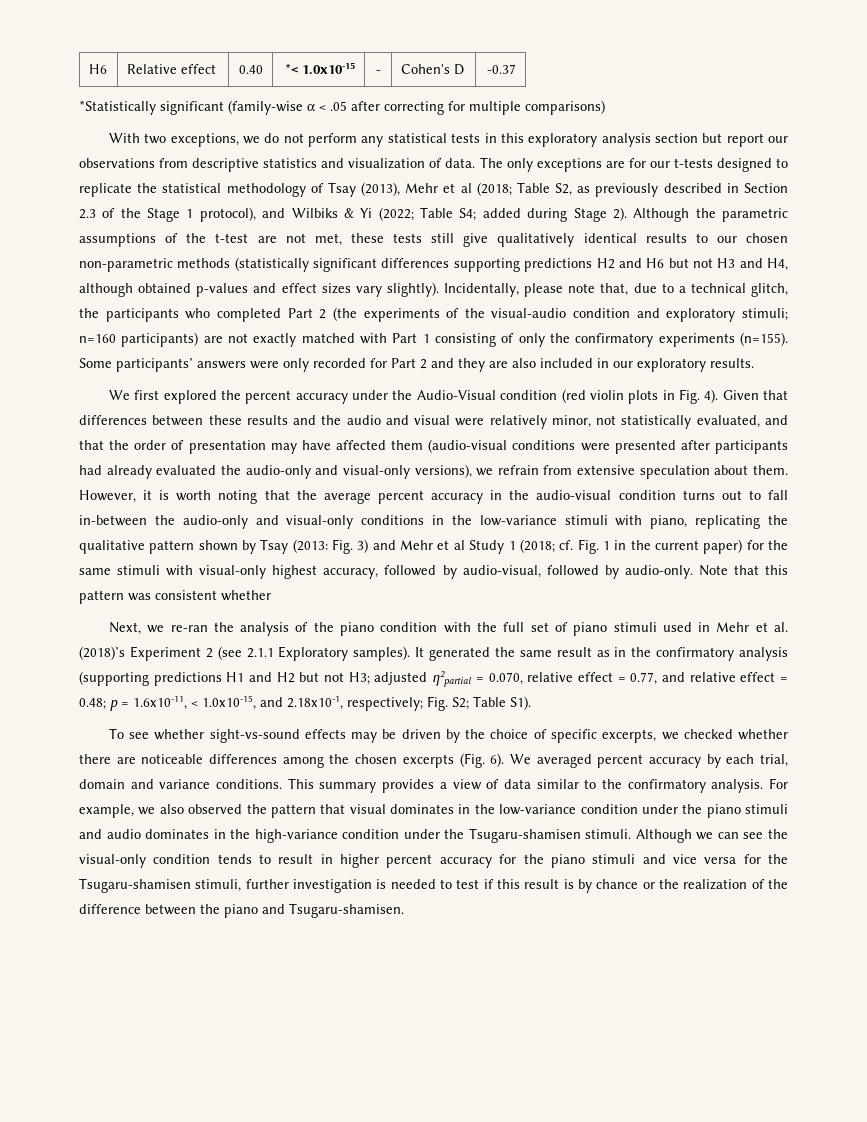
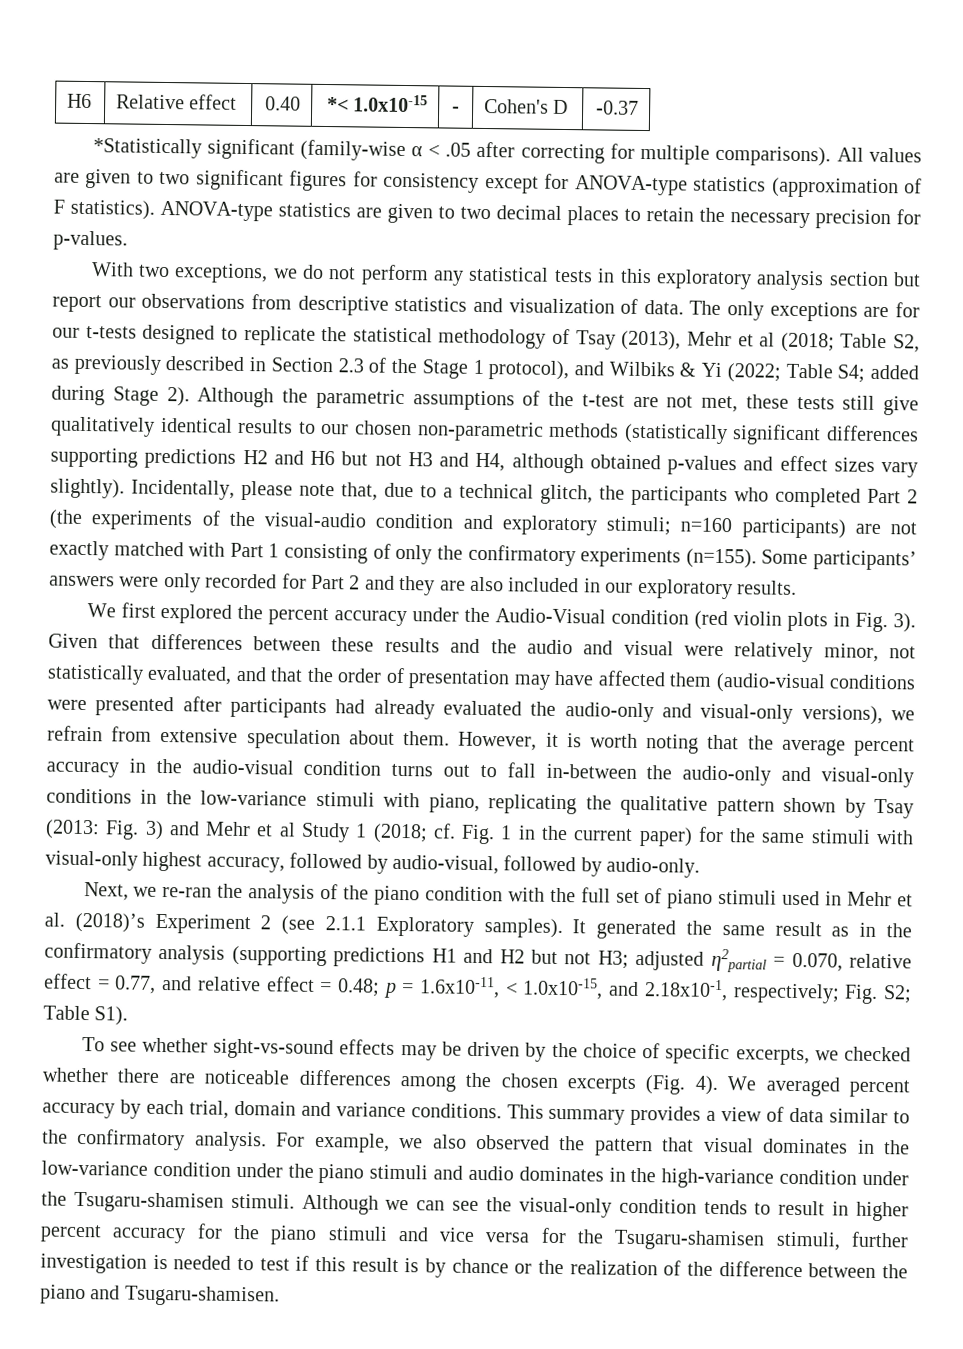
[525,100,605,115] comparisons) -> [715,145,922,167] [54,168,922,199] [53,199,921,230] [53,230,128,251] comparisons). All values are given to two significant figures for consistency except for ANOVA-type statistics (approximation of F statistics). ANOVA-type statistics are given to two decimal places to retain the necessary precision for p-values.
[704,389,719,403] 4). -> [892,613,916,633] 3).
[698,565,788,576] [79,590,271,604] Note that this pattern was consistent whether -> (701, 867) none
[490,753,505,767] 6). -> [694,1075,718,1096] 4).

